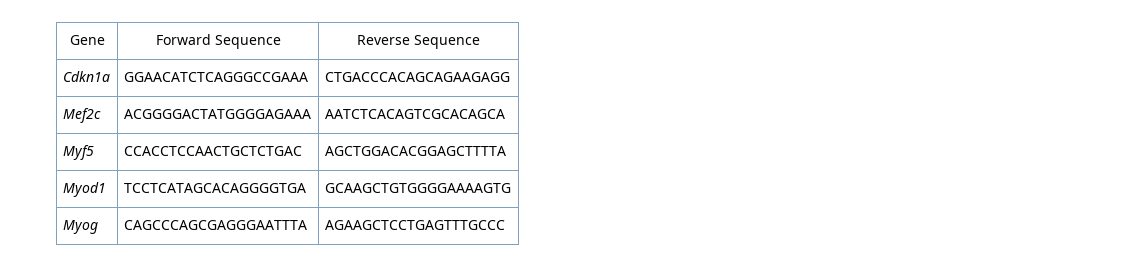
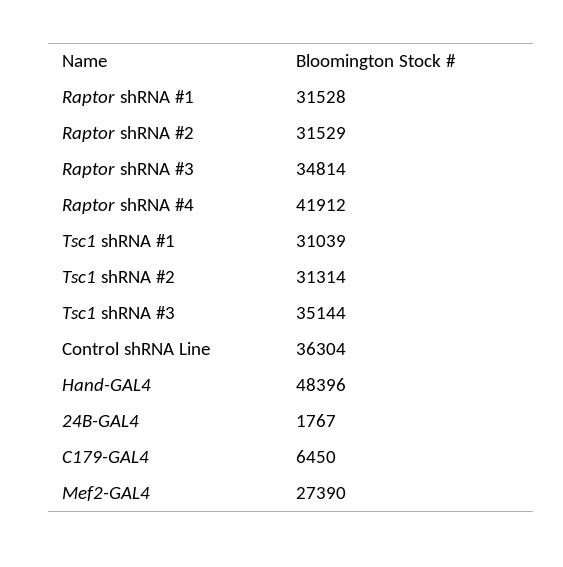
[69,35,105,45] [155,34,281,49] [357,35,480,49] [62,71,110,82] [123,72,308,82] [324,72,510,82] [62,108,101,123] [123,109,311,119] [324,109,505,119] [62,145,94,160] [123,146,302,156] [324,146,506,156] [62,182,106,197] [123,183,306,193] [324,183,511,193] [62,220,98,234] [123,220,307,230] [324,220,505,230] Gene | Forward Sequence | Reverse Sequence // Cdkn1a | GGAACATCTCAGGGCCGAAA | CTGACCCACAGCAGAAGAGG // Mef2c | ACGGGGACTATGGGGAGAAA | AATCTCACAGTCGCACAGCA // Myf5 | CCACCTCCAACTGCTCTGAC | AGCTGGACACGGAGCTTTTA // Myod1 | TCCTCATAGCACAGGGGTGA | GCAAGCTGTGGGGAAAAGTG // Myog | CAGCCCAGCGAGGGAATTTA | AGAAGCTCCTGAGTTTGCCC -> [61,55,107,67] [295,54,456,70] [61,90,194,106] [295,90,346,103] [61,126,194,142] [295,127,346,139] [61,162,194,178] [295,162,346,175] [61,198,194,214] [295,199,346,211] [61,234,175,247] [295,235,346,247] [61,270,175,283] [295,271,346,283] [61,306,175,319] [295,307,346,319] [61,342,210,355] [295,342,346,355] [61,378,151,391] [295,378,346,391] [61,415,139,427] [295,414,336,427] [61,451,149,463] [295,450,336,463] [61,486,150,501] [295,487,346,499] Name | Bloomington Stock # // Raptor shRNA #1 | 31528 // Raptor shRNA #2 | 31529 // Raptor shRNA #3 | 34814 // Raptor shRNA #4 | 41912 // Tsc1 shRNA #1 | 31039 // Tsc1 shRNA #2 | 31314 // Tsc1 shRNA #3 | 35144 // Control shRNA Line | 36304 // Hand-GAL4 | 48396 // 24B-GAL4 | 1767 // C179-GAL4 | 6450 // Mef2-GAL4 | 27390

